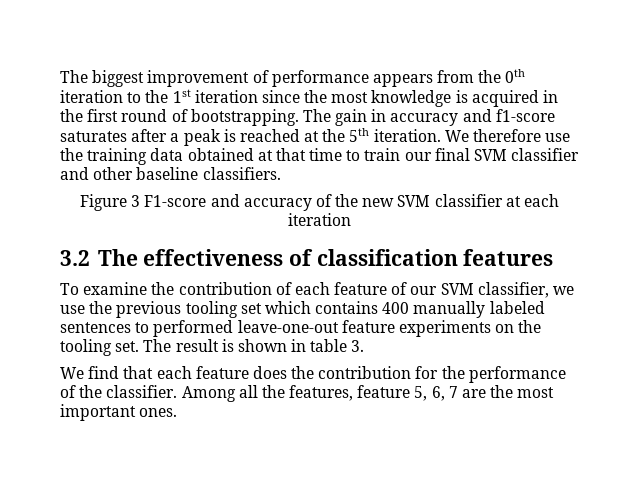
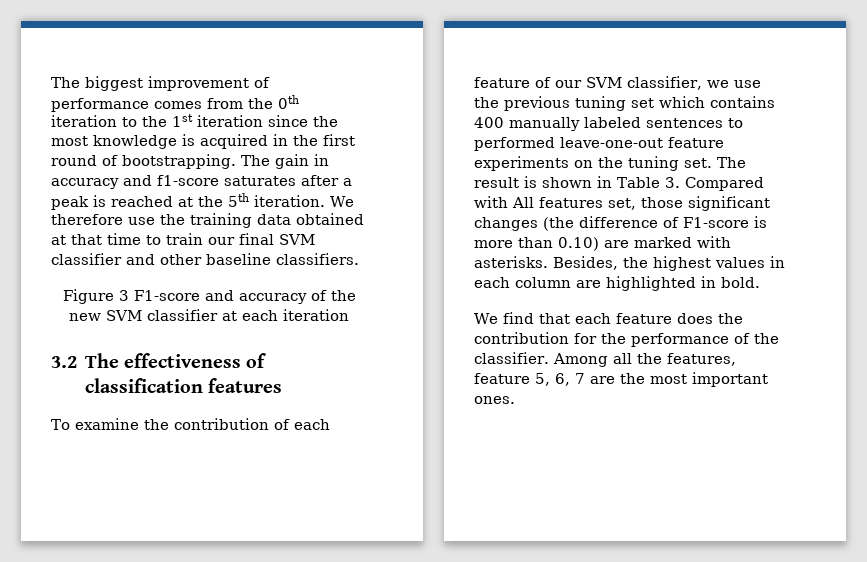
[372,74,433,87] appears -> [154,101,202,109] comes
[185,301,238,318] tooling -> [575,96,626,111] tuning
[60,339,112,356] tooling -> [628,156,679,171] tuning
[310,339,348,352] table -> [617,177,660,188] Table
(365, 346) none -> [684,177,764,191] [474,196,770,211] [474,216,767,231] [474,236,731,251] [474,256,785,271] [474,276,760,291] Compared with All features set, those significant changes (the difference of F1-score is more than 0.10) are marked with asterisks. Besides, the highest values in each column are highlighted in bold.

